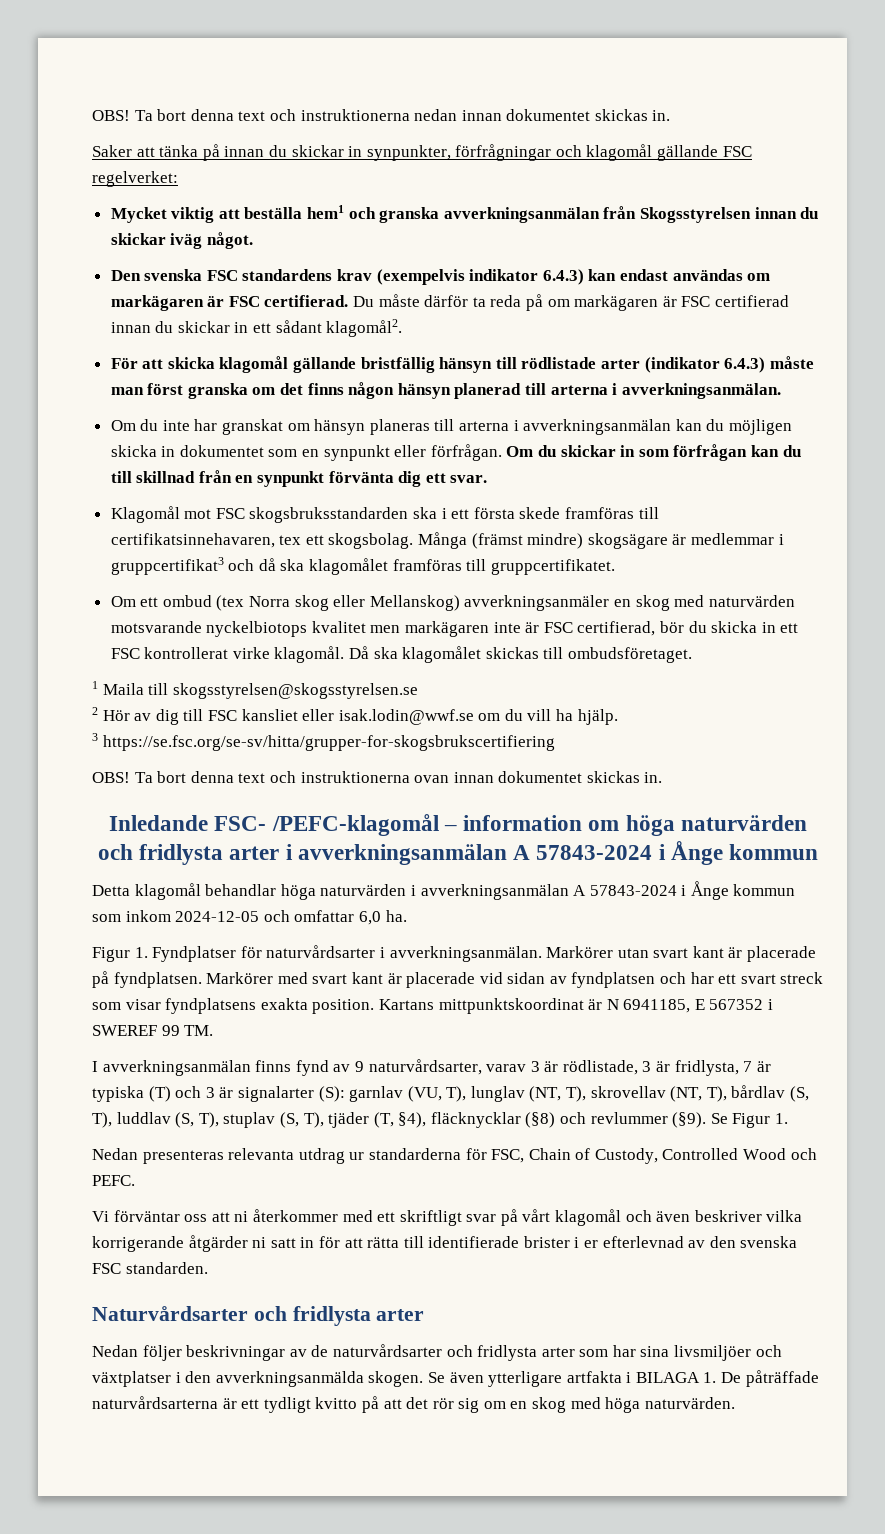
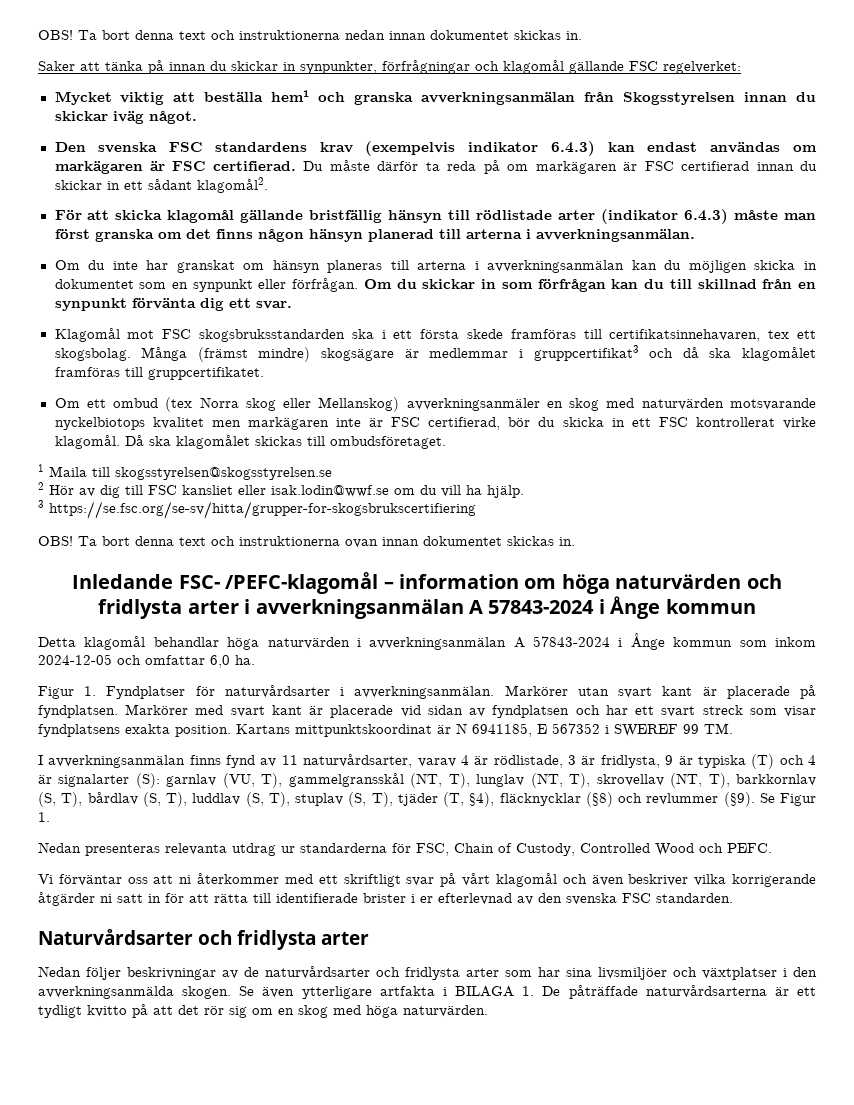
[354,1061,364,1072] 9 -> [281,755,298,765] 11
[530,1061,540,1072] 3 -> [460,755,469,765] 4
[743,1061,753,1072] 7 -> [665,755,674,765] 9
[205,1087,215,1098] 3 -> [807,755,816,765] 4
(467, 1094) none -> [288,773,470,788] gammelgransskål (NT, T),
(727, 1094) none -> [736,774,816,786] [38,792,83,807] barkkornlav (S, T),

